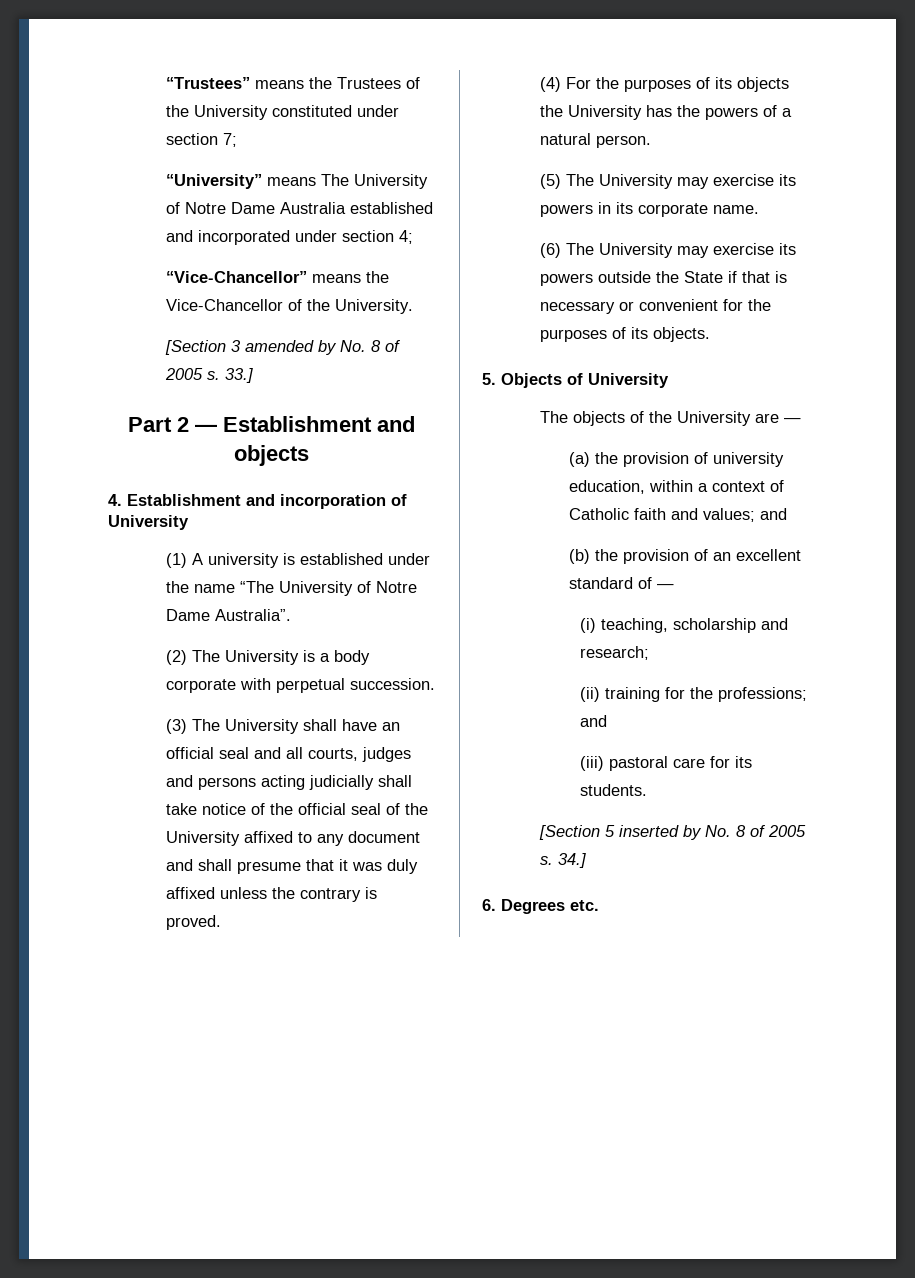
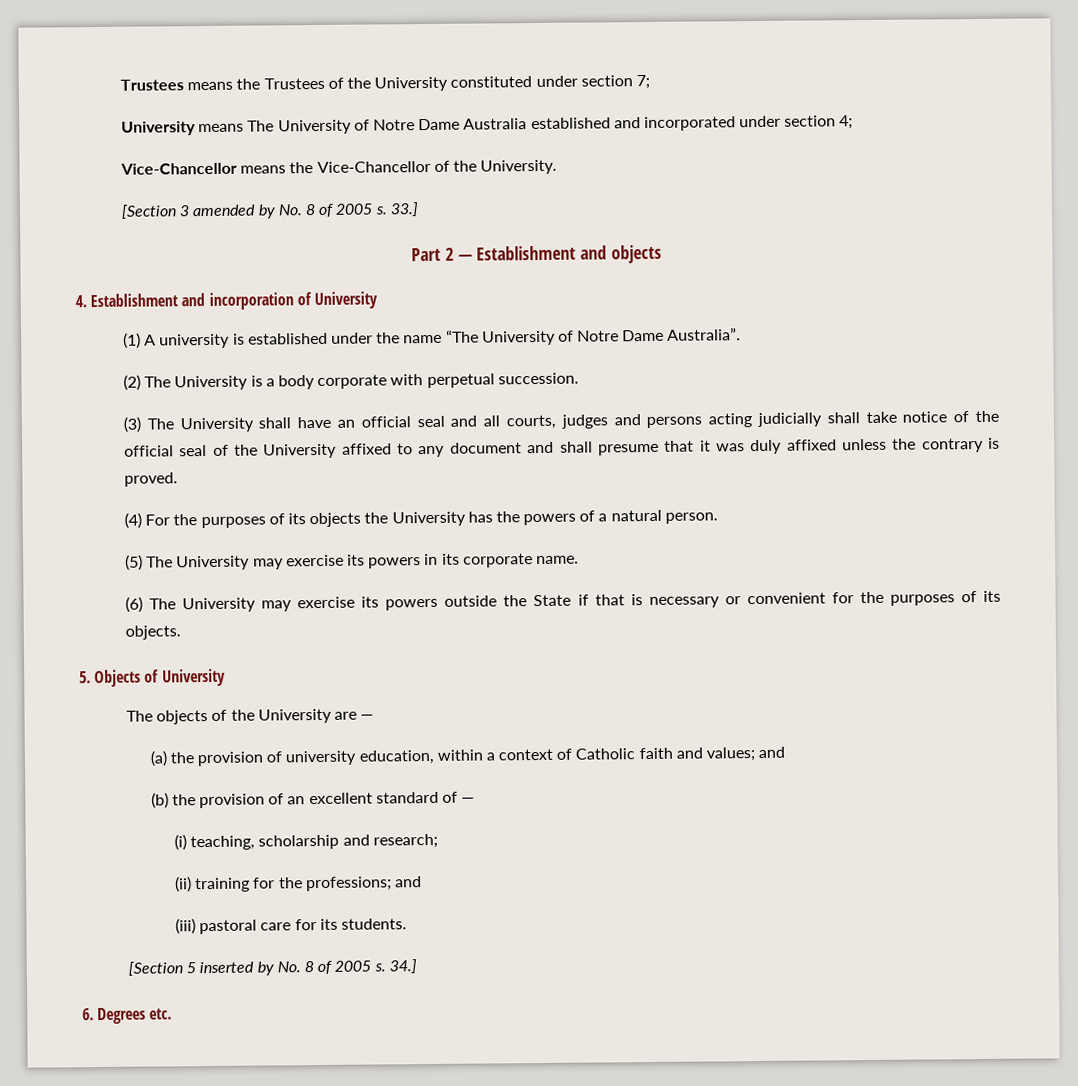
[165,77,250,89] “Trustees” -> [120,79,185,91] Trustees
[165,174,262,189] “University” -> [121,121,197,136] University
[165,271,307,283] “Vice-Chancellor” -> [120,162,238,175] Vice-Chancellor

